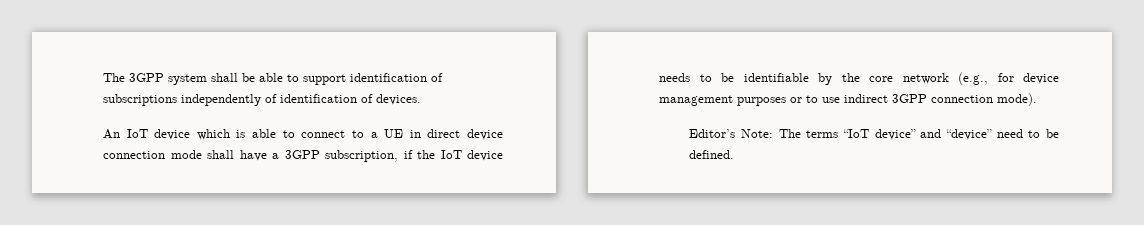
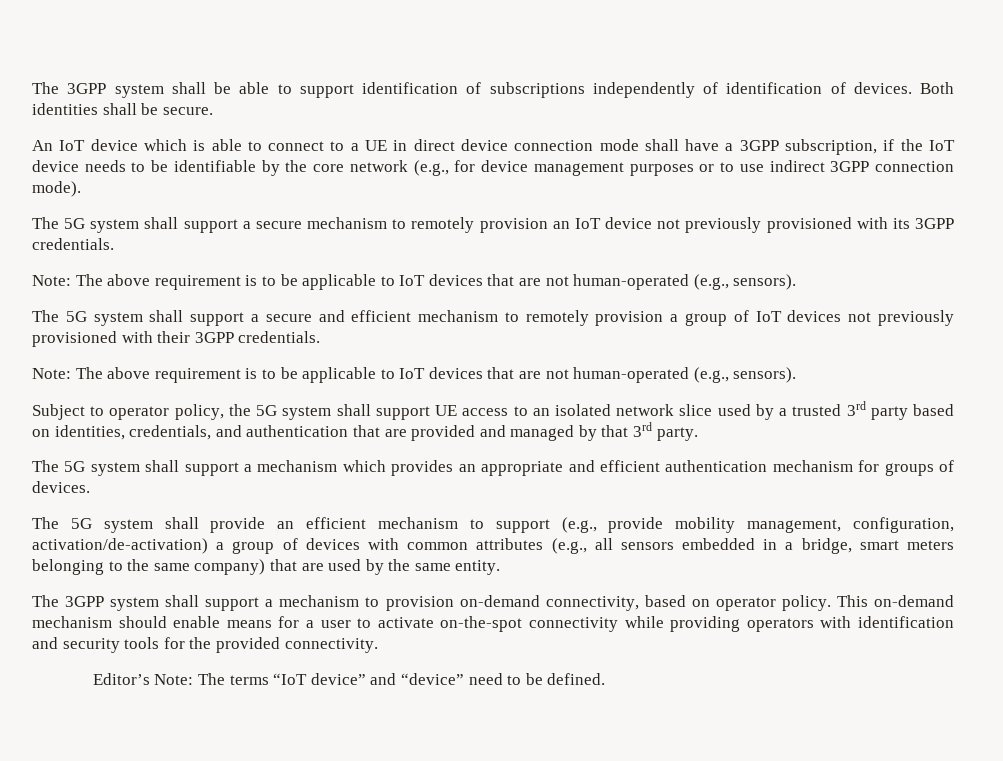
(421, 99) none -> [920,82,954,94] [32,103,213,115] Both identities shall be secure.
(1037, 99) none -> [32,217,954,233] [32,238,114,250] [32,274,797,290] [32,310,954,326] [32,331,321,347] [32,367,797,383] [32,401,955,420] [32,422,698,441] [32,460,954,476] [32,481,90,493] [32,517,955,533] [32,538,954,554] [32,559,501,575] [32,595,954,611] [32,616,955,632] [32,637,378,653] // The 5G system shall support a secure mechanism to remotely provision an IoT device not previously provisioned with its 3GPP credentials. // Note: The above requirement is to be applicable to IoT devices that are not human-operated (e.g., sensors). // The 5G system shall support a secure and efficient mechanism to remotely provision a group of IoT devices not previously provisioned with their 3GPP credentials. // Note: The above requirement is to be applicable to IoT devices that are not human-operated (e.g., sensors). // Subject to operator policy, the 5G system shall support UE access to an isolated network slice used by a trusted 3rd party based on identities, credentials, and authentication that are provided and managed by that 3rd party. // The 5G system shall support a mechanism which provides an appropriate and efficient authentication mechanism for groups of devices. // The 5G system shall provide an efficient mechanism to support (e.g., provide mobility management, configuration, activation/de-activation) a group of devices with common attributes (e.g., all sensors embedded in a bridge, smart meters belonging to the same company) that are used by the same entity. // The 3GPP system shall support a mechanism to provision on-demand connectivity, based on operator policy. This on-demand mechanism should enable means for a user to activate on-the-spot connectivity while providing operators with identification and security tools for the provided connectivity.

